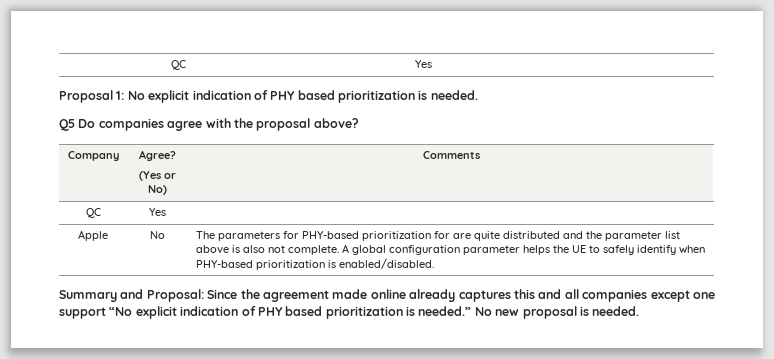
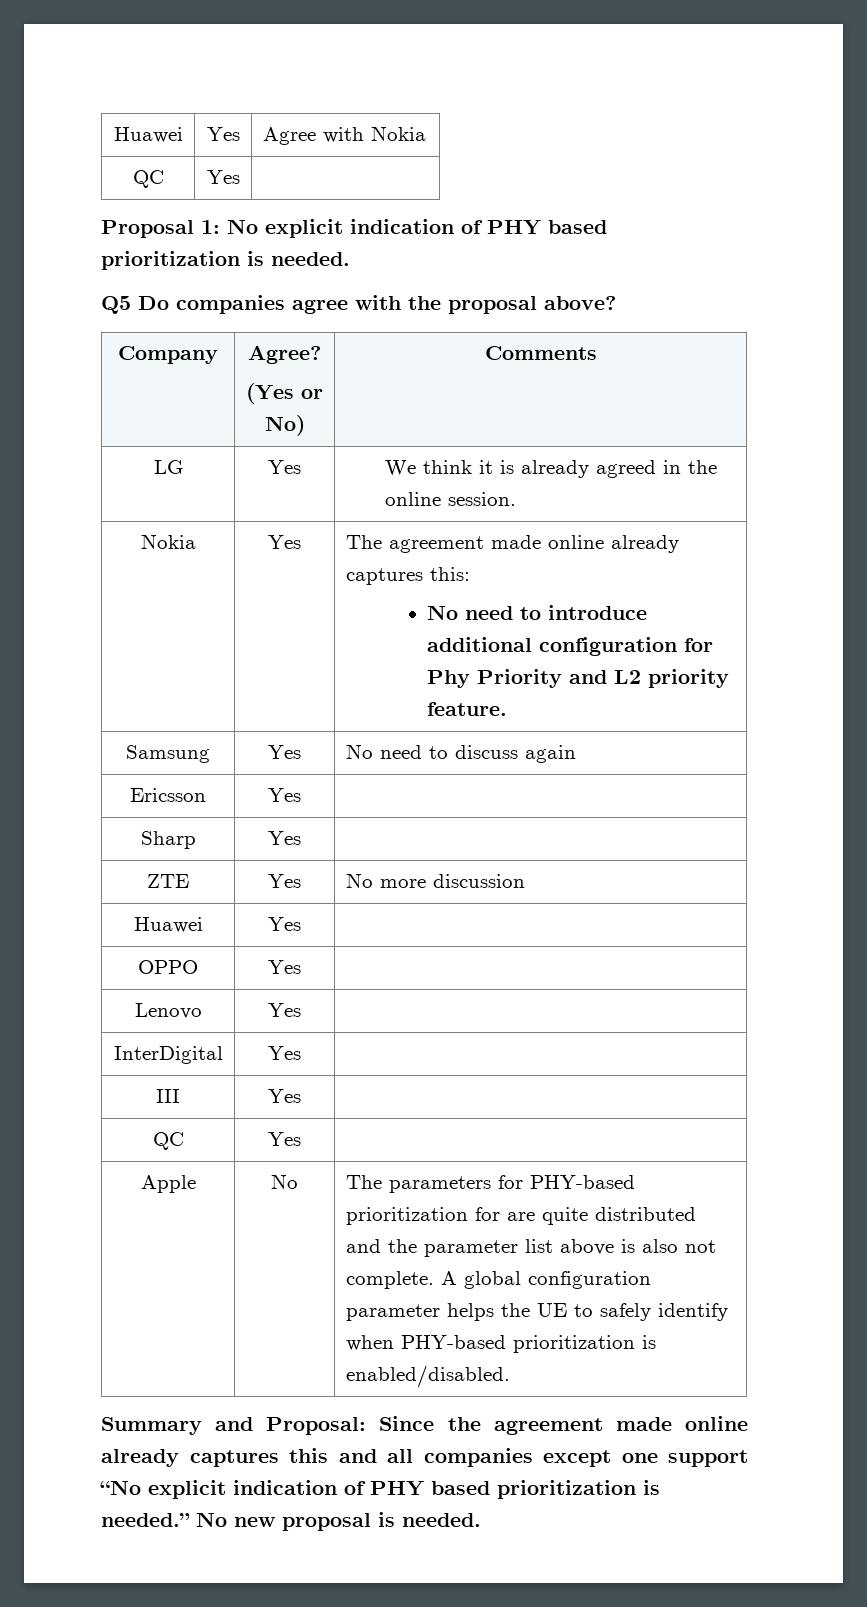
(170, 65) none -> [113,127,183,143] [206,127,240,141] [262,126,426,145] Huawei | Yes | Agree with Nokia //
(480, 155) none -> [153,460,183,474] [268,460,301,474] [385,460,718,478] [385,492,517,506] [140,534,196,549] [268,535,301,549] [345,535,679,553] [345,567,470,585] [427,605,648,620] [427,637,714,656] [427,669,730,688] [427,702,508,716] [126,745,210,763] [268,745,301,759] [345,744,576,763] [130,788,206,802] [268,788,301,802] [140,831,196,849] [268,831,301,845] [147,874,189,888] [268,874,301,888] [345,873,525,888] [133,917,203,933] [268,917,301,931] [138,960,198,974] [268,960,301,974] [134,1003,202,1019] [268,1003,301,1017] [113,1046,223,1064] [268,1046,301,1060] [156,1089,180,1103] [268,1089,301,1103] // LG | Yes | We think it is already agreed in the online session. // Nokia | Yes | The agreement made online already captures this: // No need to introduce additional configuration for Phy Priority and L2 priority feature. // Samsung | Yes | No need to discuss again // Ericsson | Yes | // Sharp | Yes | // ZTE | Yes | No more discussion // Huawei | Yes | // OPPO | Yes | // Lenovo | Yes | // InterDigital | Yes | // III | Yes |

